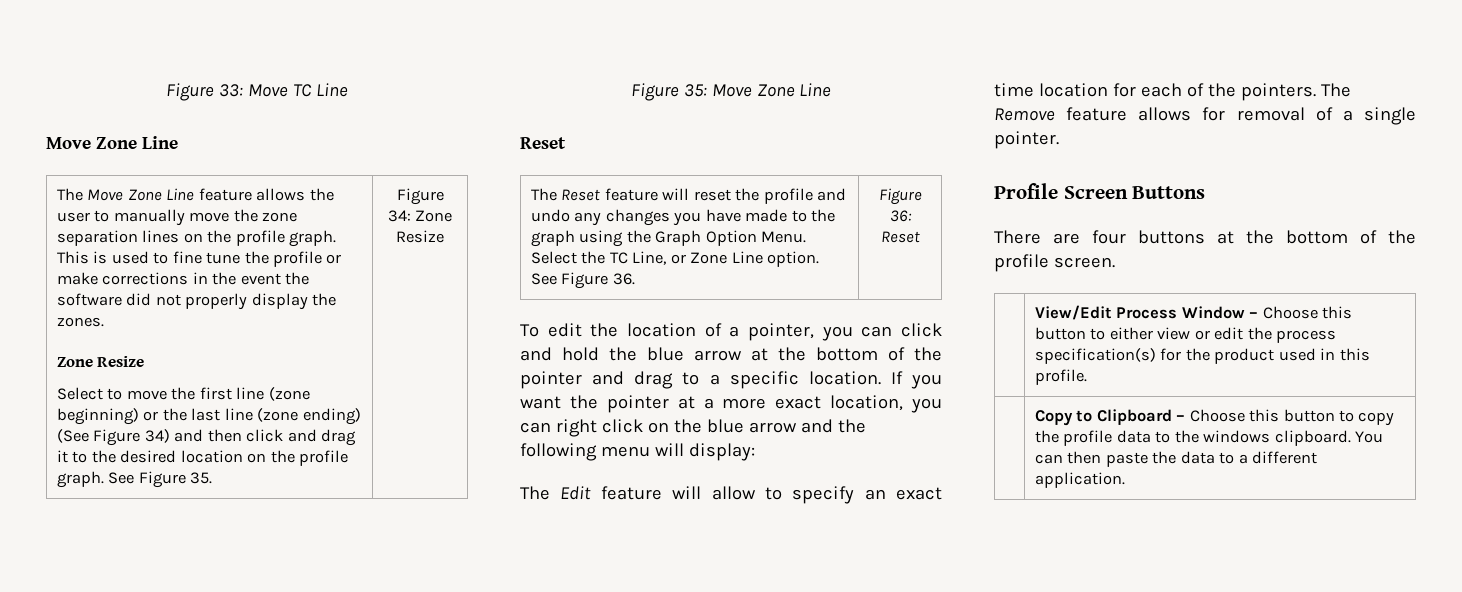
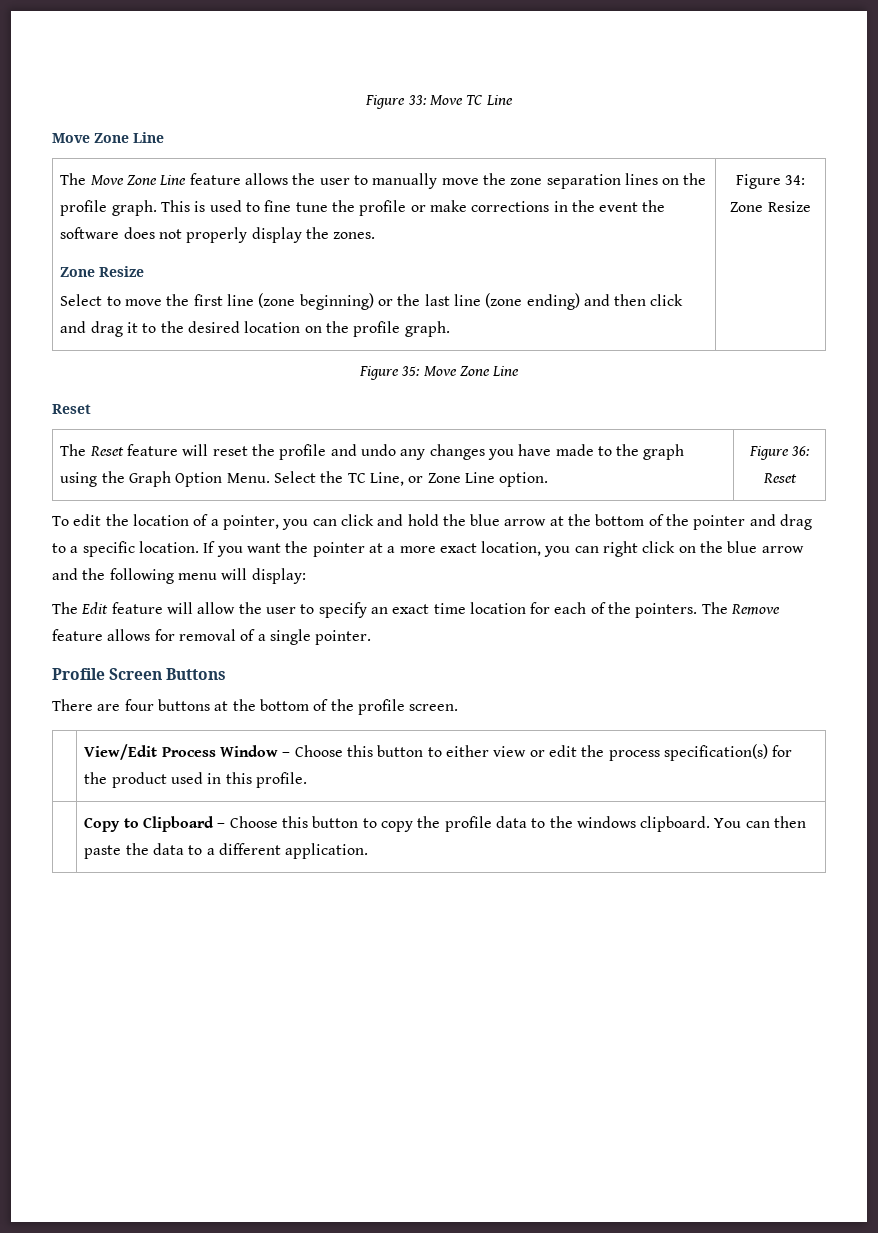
[126,293,152,306] did -> [123,227,155,239] does
[56,429,170,446] (See Figure 34) -> (580, 301) none
[108,471,213,488] See Figure 35. -> (450, 329) none
[530,272,635,289] See Figure 36. -> (549, 479) none
(756, 493) none -> [238,602,296,614] the user

